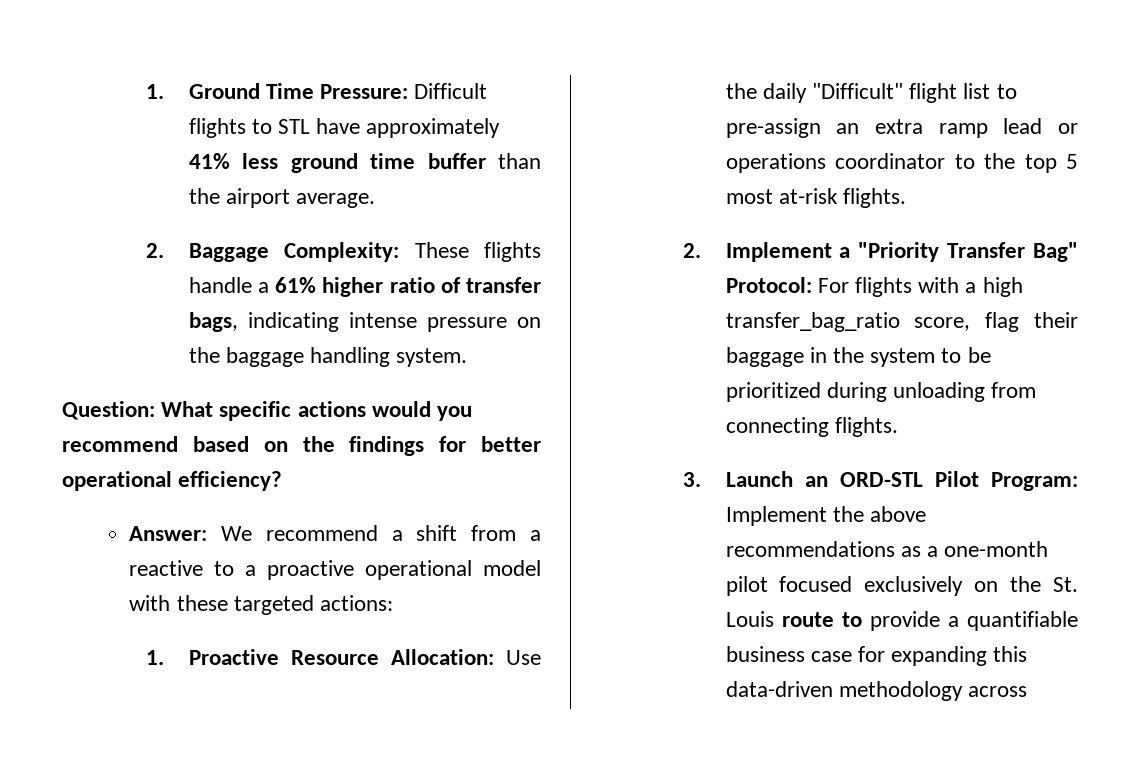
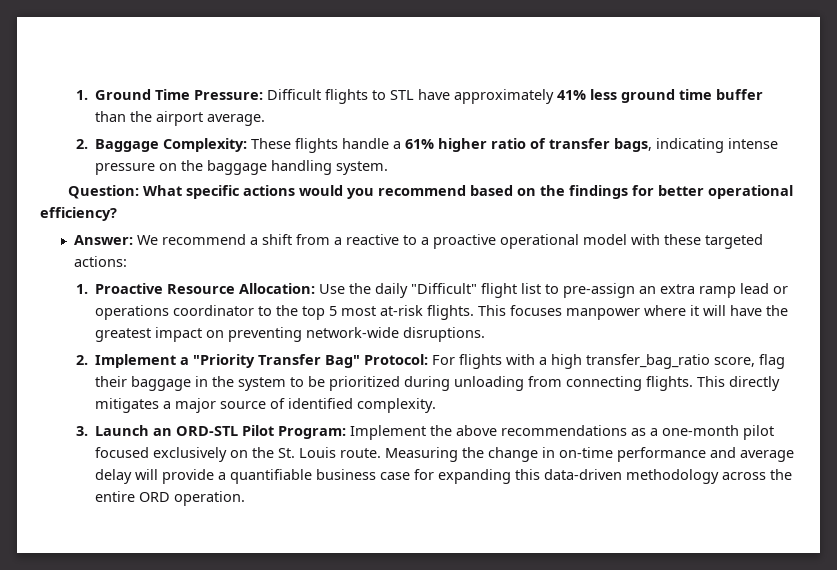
(906, 198) none -> [477,305,788,320] [94,327,485,342] This focuses manpower where it will have the greatest impact on preventing network-wide disruptions.
(898, 427) none -> [696,376,780,391] [94,398,436,413] This directly mitigates a major source of identified complexity.
[781,612,862,627] route to -> [339,447,794,462] [94,469,158,484] route. Measuring the change in on-time performance and average delay will
(1027, 691) none -> [769,469,792,480] [94,491,245,506] the entire ORD operation.

